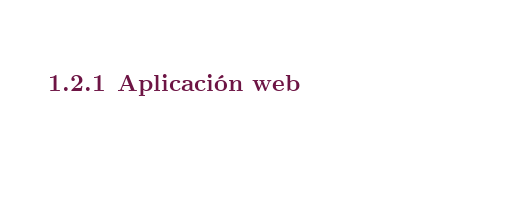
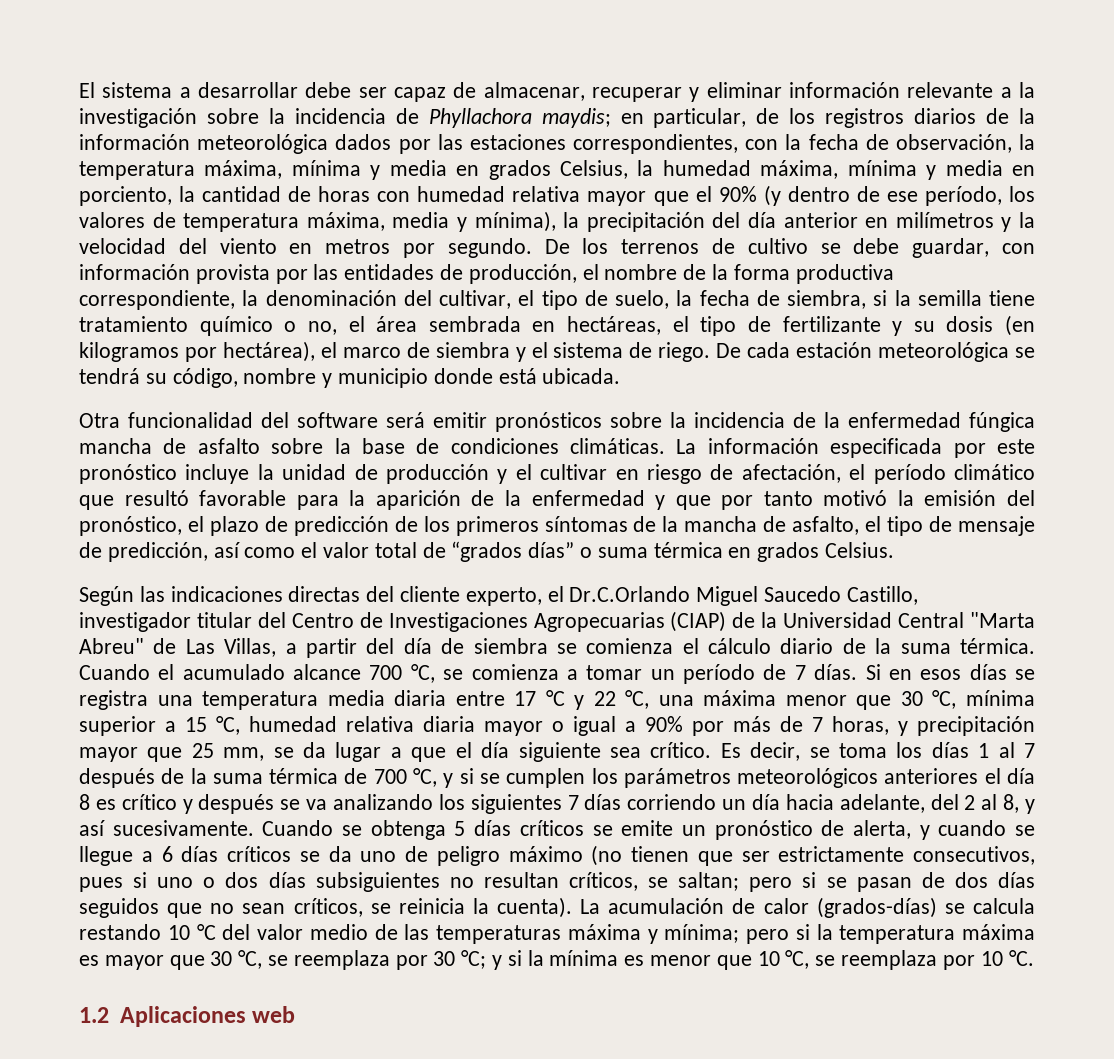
[48,74,243,96] 1.2.1 Aplicación -> [79,82,1036,102] [79,108,1036,128] [79,134,1035,154] [79,160,1035,180] [79,185,1035,206] [79,211,1036,232] [79,238,1035,258] [79,264,894,284] [79,290,1035,310] [79,315,1035,336] [79,341,1035,362] [79,368,621,388] [79,412,1035,432] [79,438,1035,458] [79,464,1035,484] [79,490,1035,510] [79,516,1036,536] [79,541,895,562] [79,586,918,606] [79,611,1035,632] [79,638,1036,658] [79,664,1035,684] [79,690,1035,710] [79,716,1035,736] [79,742,1035,762] [79,768,1035,788] [79,794,1036,814] [79,820,1035,840] [79,845,1035,866] [79,872,1035,892] [79,897,1035,918] [79,924,1035,944] [79,950,1034,970] [79,1006,246,1027] El sistema a desarrollar debe ser capaz de almacenar, recuperar y eliminar información relevante a la investigación sobre la incidencia de Phyllachora maydis; en particular, de los registros diarios de la información meteorológica dados por las estaciones correspondientes, con la fecha de observación, la temperatura máxima, mínima y media en grados Celsius, la humedad máxima, mínima y media en porciento, la cantidad de horas con humedad relativa mayor que el 90% (y dentro de ese período, los valores de temperatura máxima, media y mínima), la precipitación del día anterior en milímetros y la velocidad del viento en metros por segundo. De los terrenos de cultivo se debe guardar, con información provista por las entidades de producción, el nombre de la forma productiva correspondiente, la denominación del cultivar, el tipo de suelo, la fecha de siembra, si la semilla tiene tratamiento químico o no, el área sembrada en hectáreas, el tipo de fertilizante y su dosis (en kilogramos por hectárea), el marco de siembra y el sistema de riego. De cada estación meteorológica se tendrá su código, nombre y municipio donde está ubicada. // Otra funcionalidad del software será emitir pronósticos sobre la incidencia de la enfermedad fúngica mancha de asfalto sobre la base de condiciones climáticas. La información especificada por este pronóstico incluye la unidad de producción y el cultivar en riesgo de afectación, el período climático que resultó favorable para la aparición de la enfermedad y que por tanto motivó la emisión del pronóstico, el plazo de predicción de los primeros síntomas de la mancha de asfalto, el tipo de mensaje de predicción, así como el valor total de “grados días” o suma térmica en grados Celsius. // Según las indicaciones directas del cliente experto, el Dr.C.Orlando Miguel Saucedo Castillo, investigador titular del Centro de Investigaciones Agropecuarias (CIAP) de la Universidad Central "Marta Abreu" de Las Villas, a partir del día de siembra se comienza el cálculo diario de la suma térmica. Cuando el acumulado alcance 700 °C, se comienza a tomar un período de 7 días. Si en esos días se registra una temperatura media diaria entre 17 °C y 22 °C, una máxima menor que 30 °C, mínima superior a 15 °C, humedad relativa diaria mayor o igual a 90% por más de 7 horas, y precipitación mayor que 25 mm, se da lugar a que el día siguiente sea crítico. Es decir, se toma los días 1 al 7 después de la suma térmica de 700 °C, y si se cumplen los parámetros meteorológicos anteriores el día 8 es crítico y después se va analizando los siguientes 7 días corriendo un día hacia adelante, del 2 al 8, y así sucesivamente. Cuando se obtenga 5 días críticos se emite un pronóstico de alerta, y cuando se llegue a 6 días críticos se da uno de peligro máximo (no tienen que ser estrictamente consecutivos, pues si uno o dos días subsiguientes no resultan críticos, se saltan; pero si se pasan de dos días seguidos que no sean críticos, se reinicia la cuenta). La acumulación de calor (grados-días) se calcula restando 10 °C del valor medio de las temperaturas máxima y mínima; pero si la temperatura máxima es mayor que 30 °C, se reemplaza por 30 °C; y si la mínima es menor que 10 °C, se reemplaza por 10 °C. // 1.2 Aplicaciones

